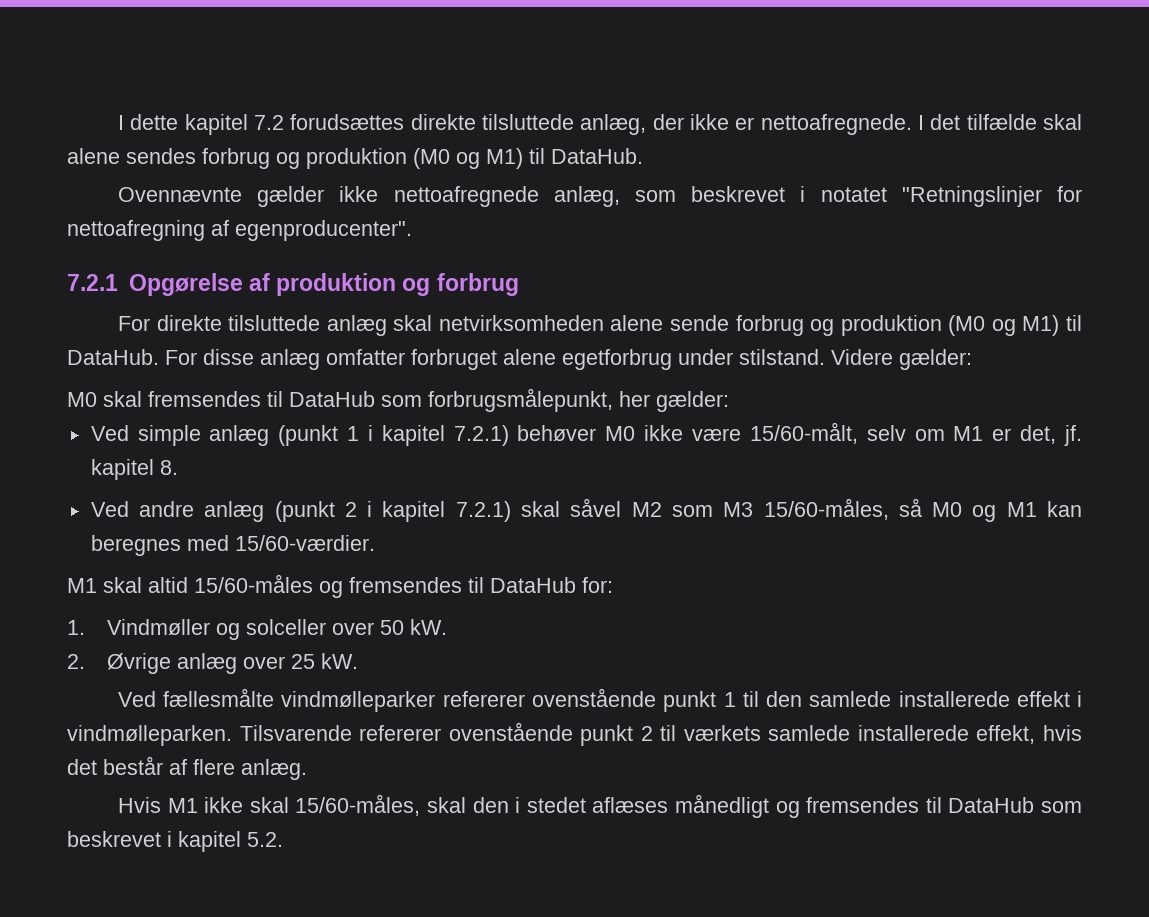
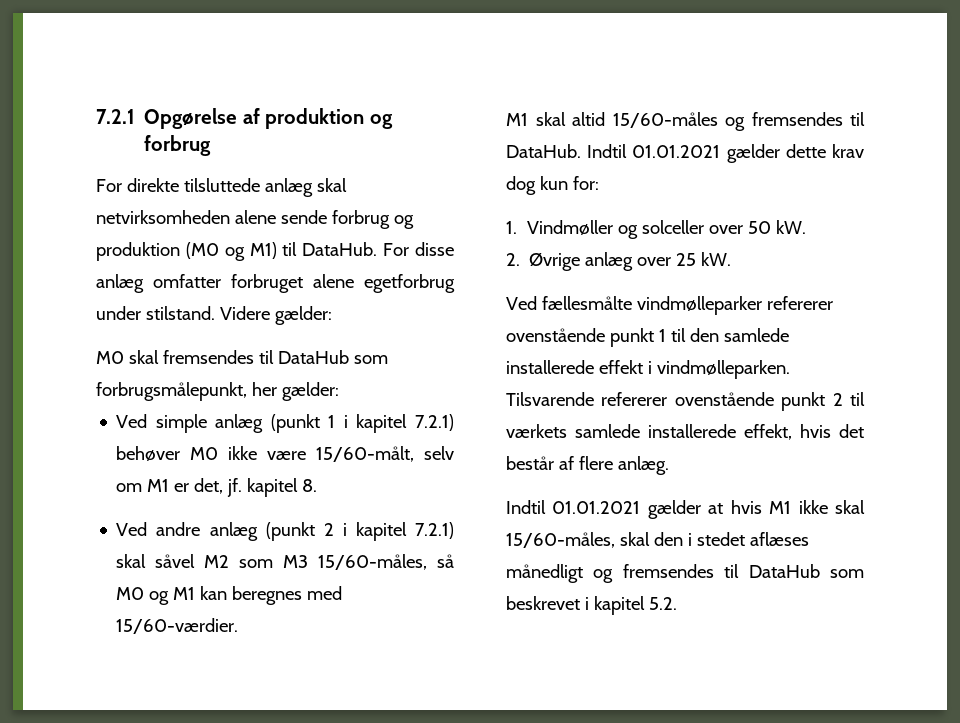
[117,114,1082,135] [67,148,643,169] [117,186,1082,207] [67,220,412,241] I dette kapitel 7.2 forudsættes direkte tilsluttede anlæg, der ikke er nettoafregnede. I det tilfælde skal alene sendes forbrug og produktion (M0 og M1) til DataHub. // Ovennævnte gælder ikke nettoafregnede anlæg, som beskrevet i notatet "Retningslinjer for nettoafregning af egenproducenter". // -> (96, 116) none
[490,577,576,593] DataHub -> [506,144,864,163] [506,176,568,195] DataHub. Indtil 01.01.2021 gælder dette krav dog kun
[117,797,161,813] Hvis -> [506,500,762,519] Indtil 01.01.2021 gælder at hvis

